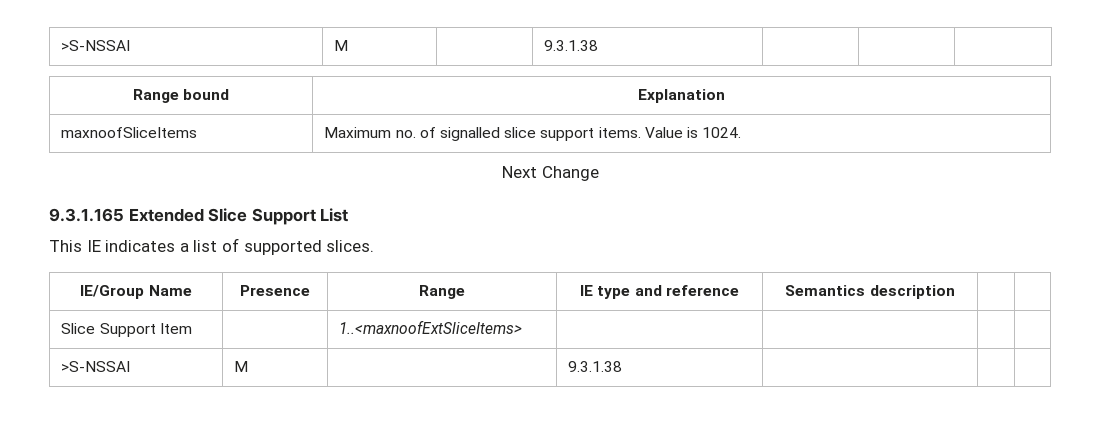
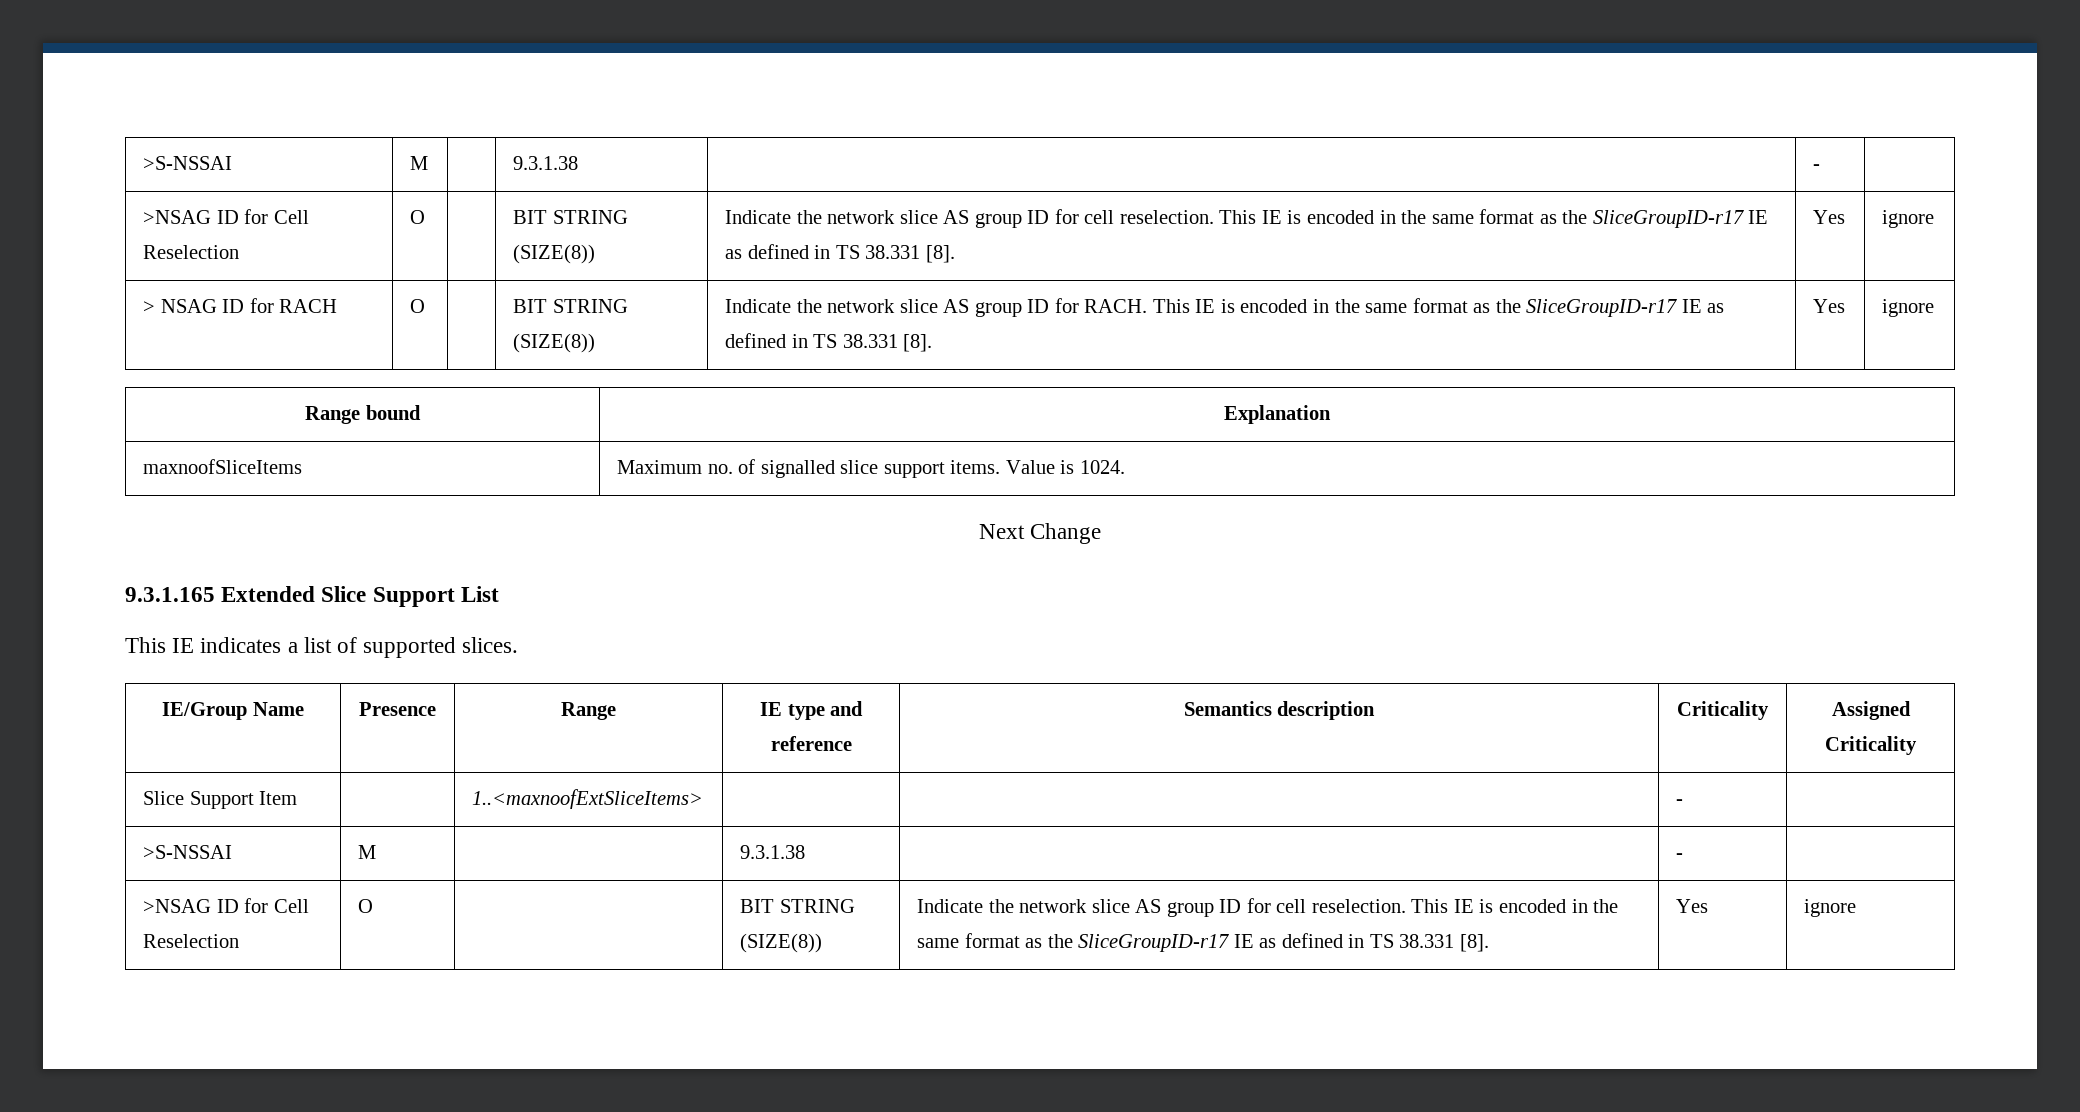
[61,40,131,51] [334,40,349,51] [544,40,599,51] >S-NSSAI | M | | 9.3.1.38 | | | -> [143,156,233,170] [410,156,429,170] [513,156,579,170] [1813,164,1821,170] [143,209,309,224] [143,245,240,259] [410,210,426,224] [513,210,628,224] [513,244,596,264] [725,209,1769,228] [725,244,955,263] [1813,210,1846,224] [1882,210,1935,228] [143,298,338,313] [410,299,426,313] [513,299,628,313] [513,333,596,353] [725,298,1725,317] [725,333,933,352] [1813,299,1846,313] [1882,299,1935,317] >S-NSSAI | M | | 9.3.1.38 | | - | // >NSAG ID for Cell Reselection | O | | BIT STRING (SIZE(8)) | Indicate the network slice AS group ID for cell reselection. This IE is encoded in the same format as the SliceGroupID-r17 IE as defined in TS 38.331 [8]. | Yes | ignore // > NSAG ID for RACH | O | | BIT STRING (SIZE(8)) | Indicate the network slice AS group ID for RACH. This IE is encoded in the same format as the SliceGroupID-r17 IE as defined in TS 38.331 [8]. | Yes | ignore
(955, 292) | -> [1677,701,1769,720] [1831,701,1911,720] [1825,736,1917,755] Criticality | Assigned Criticality
[61,361,131,372] [234,361,249,372] [568,361,623,372] | // >S-NSSAI | M | | 9.3.1.38 | | | -> [1676,799,1684,805] [143,845,233,859] [358,845,377,859] [740,845,806,859] [1676,853,1684,859] [143,898,309,913] [143,934,240,948] [358,899,374,913] [740,899,855,913] [740,933,823,953] [917,898,1619,917] [917,933,1489,952] [1676,899,1709,913] [1804,899,1857,917] - | // >S-NSSAI | M | | 9.3.1.38 | | - | // >NSAG ID for Cell Reselection | O | | BIT STRING (SIZE(8)) | Indicate the network slice AS group ID for cell reselection. This IE is encoded in the same format as the SliceGroupID-r17 IE as defined in TS 38.331 [8]. | Yes | ignore

